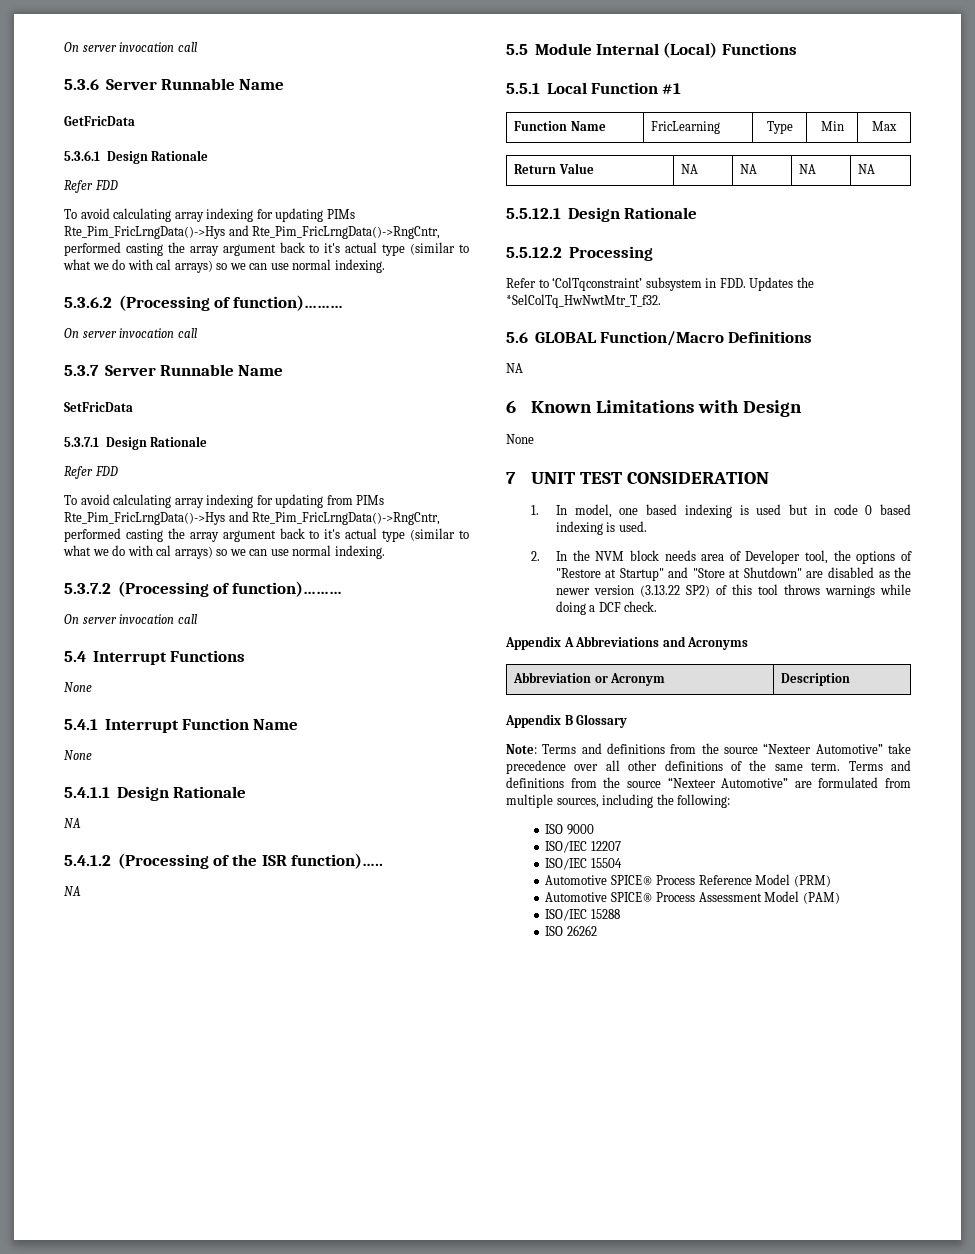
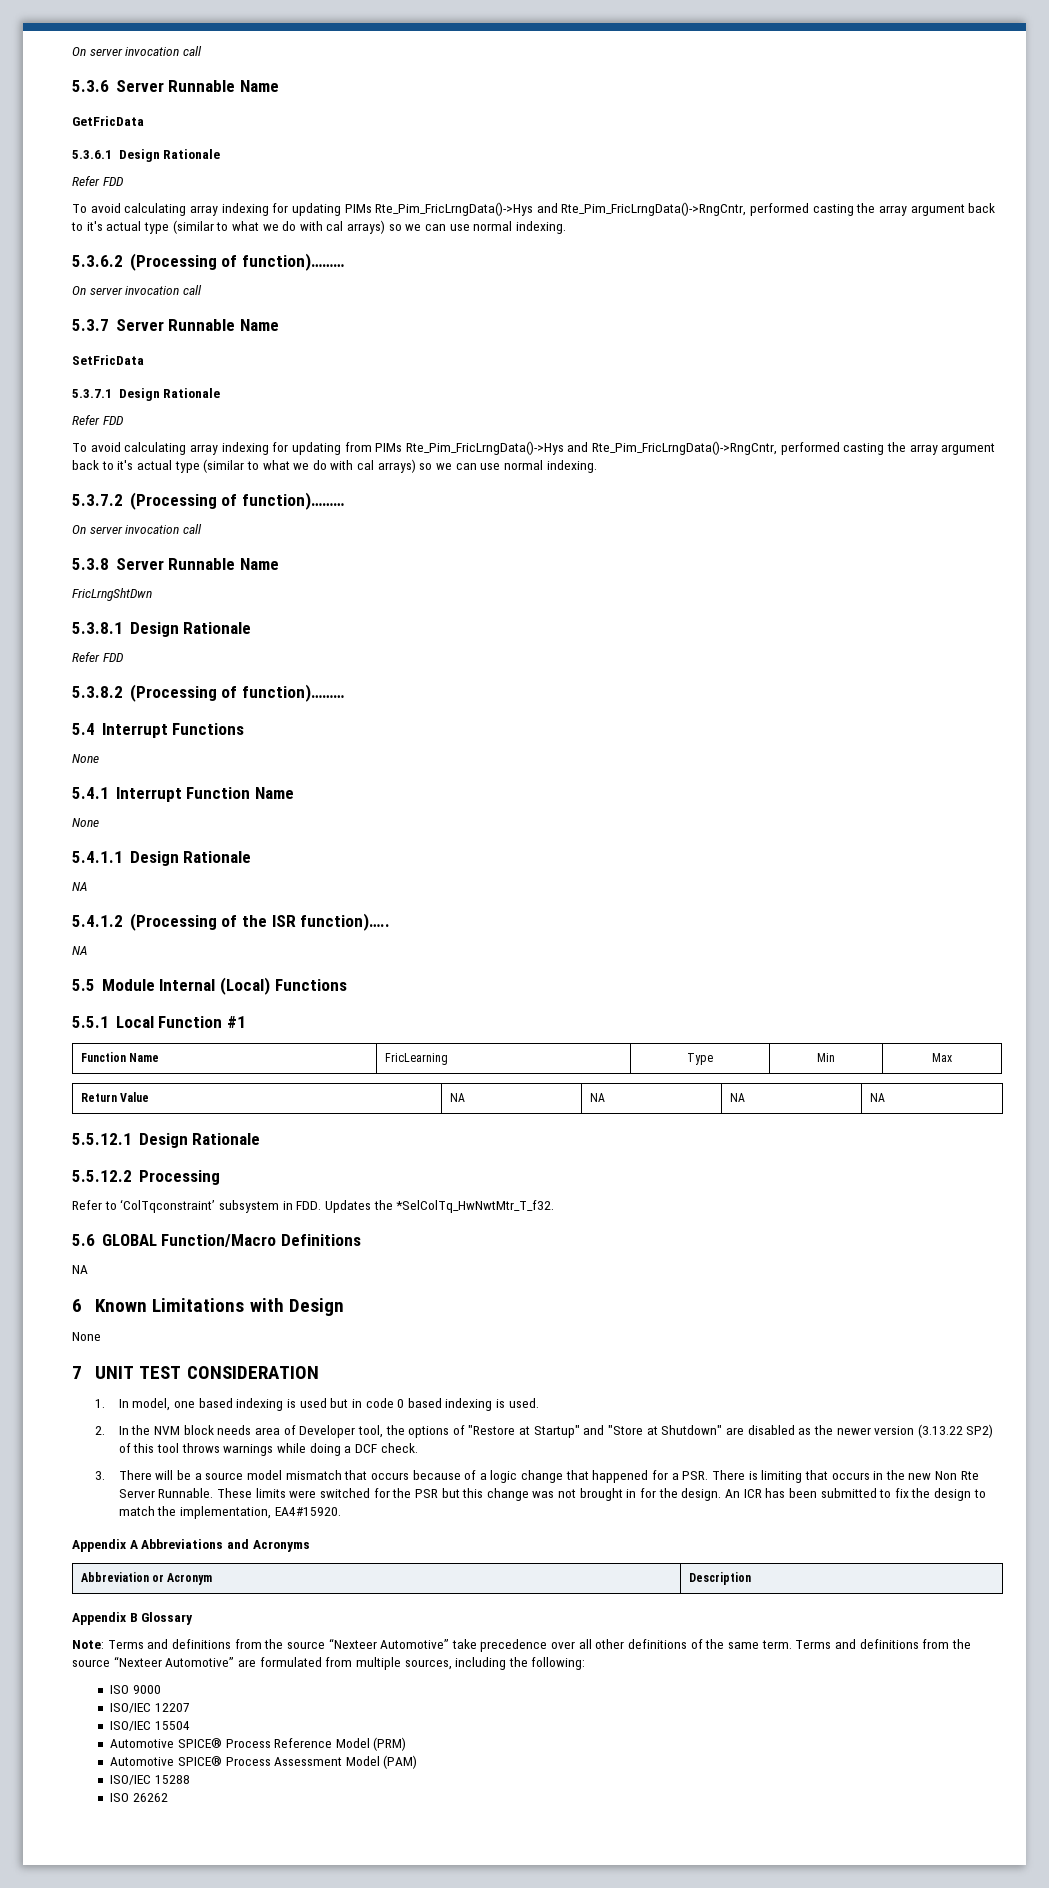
(197, 619) none -> [72,558,279,570] [72,588,152,601] [72,622,252,637] [72,652,124,662] [72,684,344,702] // 5.3.8 Server Runnable Name // FricLrngShtDwn // 5.3.8.1 Design Rationale // Refer FDD // 5.3.8.2 (Processing of function)………
(658, 606) none -> [95,1470,979,1483] [118,1488,986,1501] [118,1506,341,1519] // 3. There will be a source model mismatch that occurs because of a logic change that happened for a PSR. There is limiting that occurs in the new Non Rte Server Runnable. These limits were switched for the PSR but this change was not brought in for the design. An ICR has been submitted to fix the design to match the implementation, EA4#15920.

